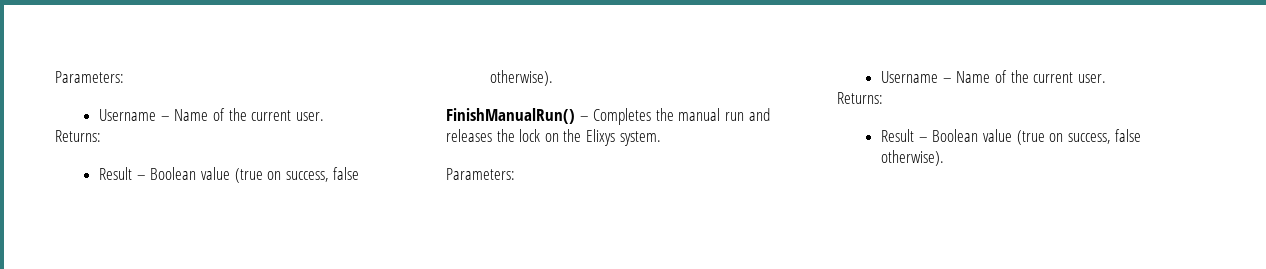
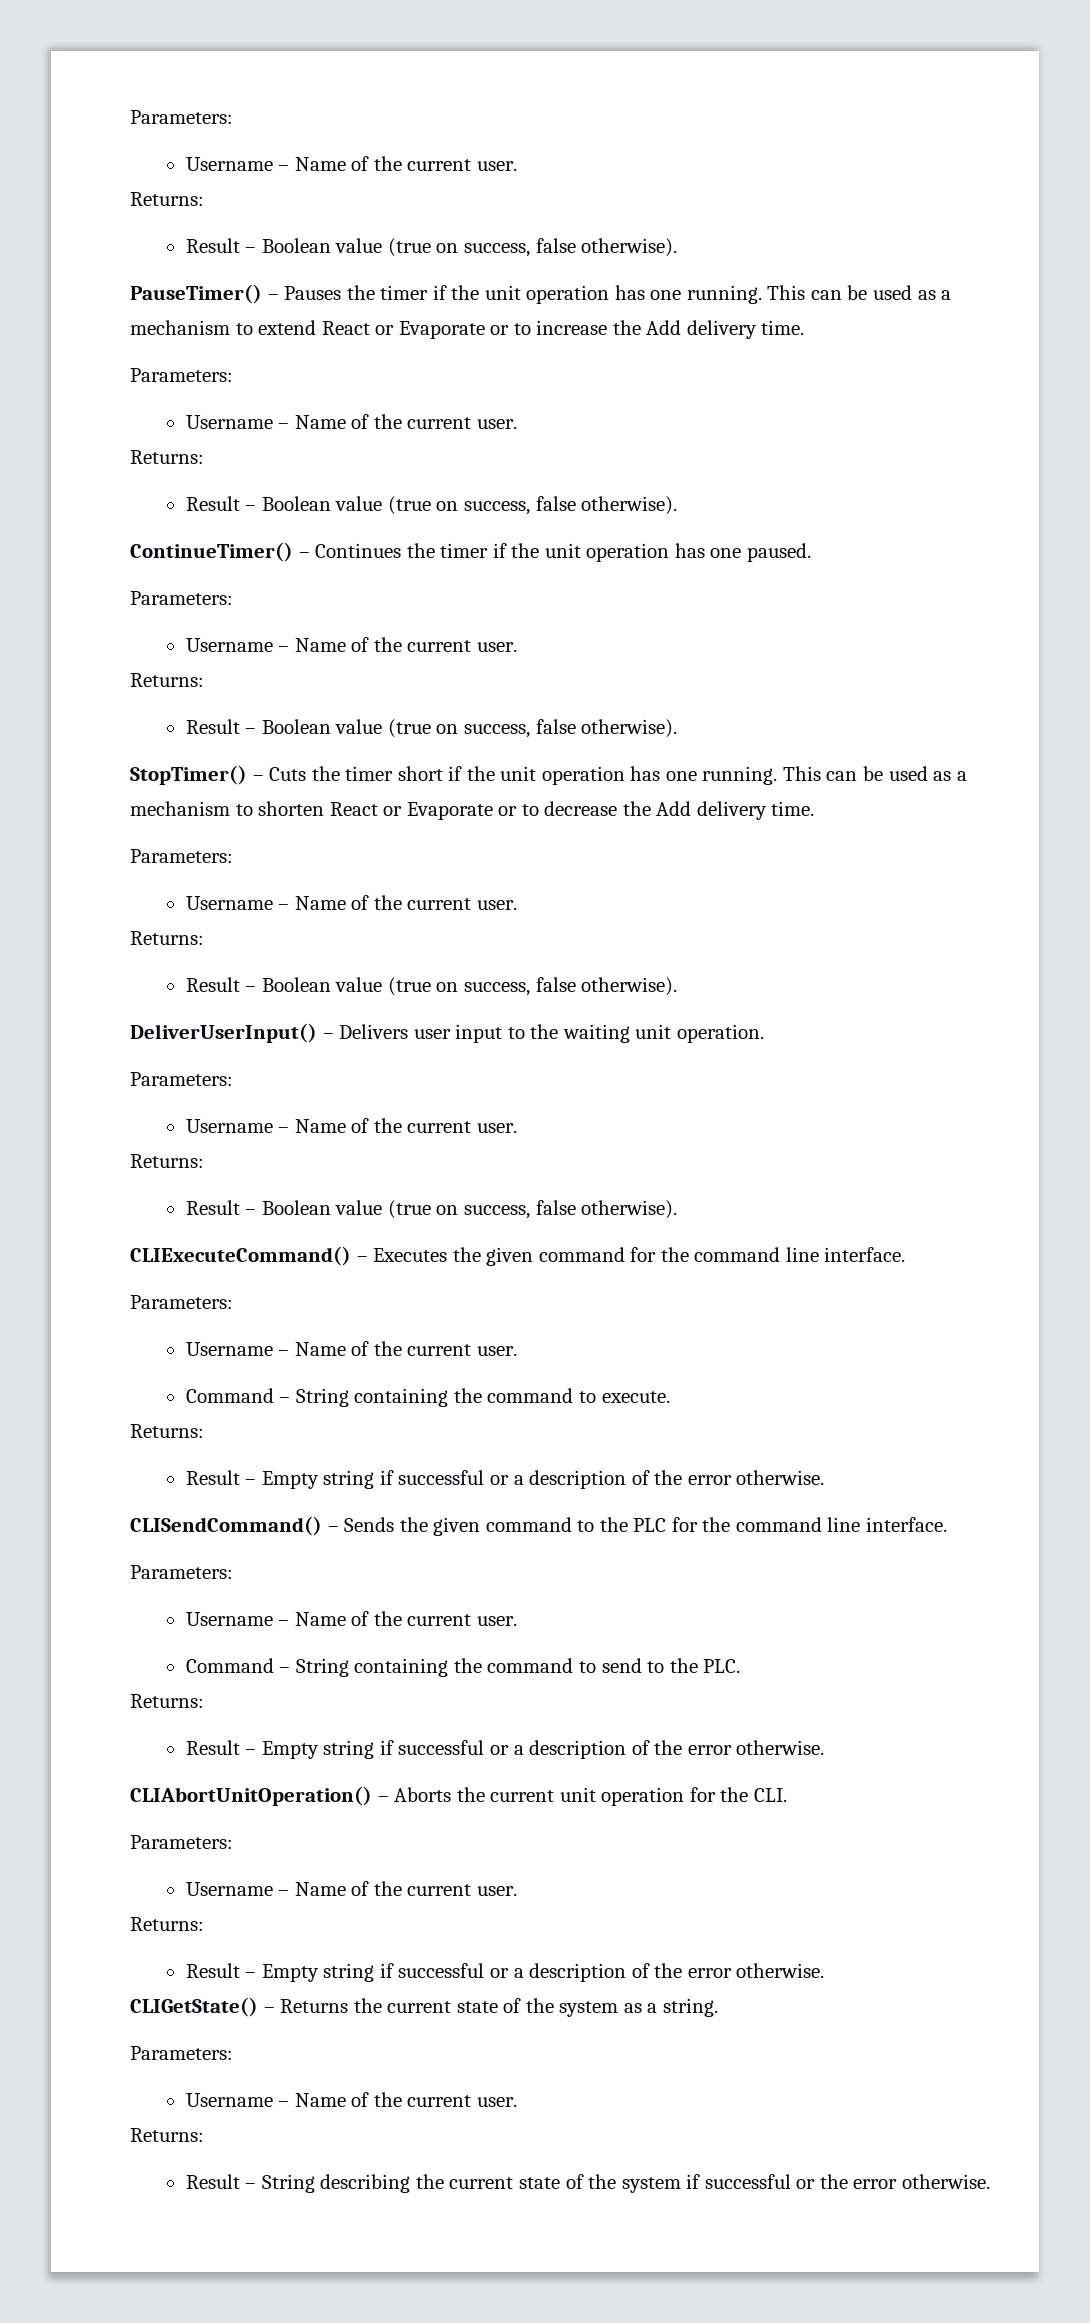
[446,108,770,125] [446,129,661,146] FinishManualRun() – Completes the manual run and releases the lock on the Elixys system. -> [130,284,952,304] [130,320,805,339] PauseTimer() – Pauses the timer if the unit operation has one running. This can be used as a mechanism to extend React or Evaporate or to increase the Add delivery time.
(945, 158) none -> [130,542,811,562] [130,591,233,605] [185,637,518,652] [130,673,204,687] [185,719,678,738] [130,765,967,785] [130,801,815,820] [130,849,233,863] [185,895,518,910] [130,931,204,945] [185,977,678,996] [130,1023,764,1043] [130,1072,233,1086] [185,1118,518,1133] [130,1154,204,1168] [185,1200,678,1219] [130,1246,906,1266] [130,1295,233,1309] [185,1341,518,1356] [185,1388,670,1407] [130,1424,204,1438] [185,1470,825,1489] [130,1516,947,1536] [130,1565,233,1579] [185,1611,518,1626] [185,1658,741,1677] [130,1694,204,1708] [185,1740,825,1759] [130,1786,787,1806] [130,1835,233,1849] [185,1881,518,1896] [130,1917,204,1931] [185,1963,825,1982] [130,1997,718,2017] [130,2046,233,2060] [185,2092,518,2107] [130,2128,204,2142] [185,2174,990,2193] // ContinueTimer() – Continues the timer if the unit operation has one paused. // Parameters: // Username – Name of the current user. // Returns: // Result – Boolean value (true on success, false otherwise). // StopTimer() – Cuts the timer short if the unit operation has one running. This can be used as a mechanism to shorten React or Evaporate or to decrease the Add delivery time. // Parameters: // Username – Name of the current user. // Returns: // Result – Boolean value (true on success, false otherwise). // DeliverUserInput() – Delivers user input to the waiting unit operation. // Parameters: // Username – Name of the current user. // Returns: // Result – Boolean value (true on success, false otherwise). // CLIExecuteCommand() – Executes the given command for the command line interface. // Parameters: // Username – Name of the current user. // Command – String containing the command to execute. // Returns: // Result – Empty string if successful or a description of the error otherwise. // CLISendCommand() – Sends the given command to the PLC for the command line interface. // Parameters: // Username – Name of the current user. // Command – String containing the command to send to the PLC. // Returns: // Result – Empty string if successful or a description of the error otherwise. // CLIAbortUnitOperation() – Aborts the current unit operation for the CLI. // Parameters: // Username – Name of the current user. // Returns: // Result – Empty string if successful or a description of the error otherwise. // CLIGetState() – Returns the current state of the system as a string. // Parameters: // Username – Name of the current user. // Returns: // Result – String describing the current state of the system if successful or the error otherwise.

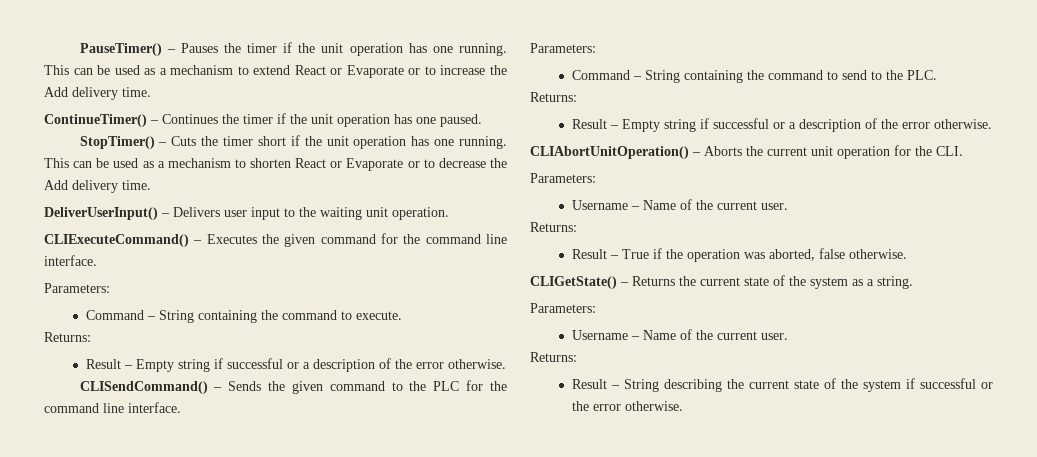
[130,110,233,124] [185,156,518,171] [130,192,204,206] [185,238,678,257] Parameters: // Username – Name of the current user. // Returns: // Result – Boolean value (true on success, false otherwise). // -> (79, 49) none
[130,368,233,382] [185,414,518,429] [130,450,204,464] [185,496,678,515] // Parameters: // Username – Name of the current user. // Returns: // Result – Boolean value (true on success, false otherwise). -> (151, 92) none
[130,591,233,605] [185,637,518,652] [130,673,204,687] [185,719,678,738] // Parameters: // Username – Name of the current user. // Returns: // Result – Boolean value (true on success, false otherwise). -> (482, 120) none
[130,849,233,863] [185,895,518,910] [130,931,204,945] [185,977,678,996] // Parameters: // Username – Name of the current user. // Returns: // Result – Boolean value (true on success, false otherwise). -> (151, 185) none
[130,1072,233,1086] [185,1118,518,1133] [130,1154,204,1168] [185,1200,678,1219] // Parameters: // Username – Name of the current user. // Returns: // Result – Boolean value (true on success, false otherwise). -> (449, 213) none
[185,1341,518,1356] // Username – Name of the current user. -> (110, 288) none
[185,1611,518,1626] // Username – Name of the current user. -> (596, 48) none
[261,1963,732,1982] Empty string if successful or a description of the error -> [621,248,845,262] True if the operation was aborted, false

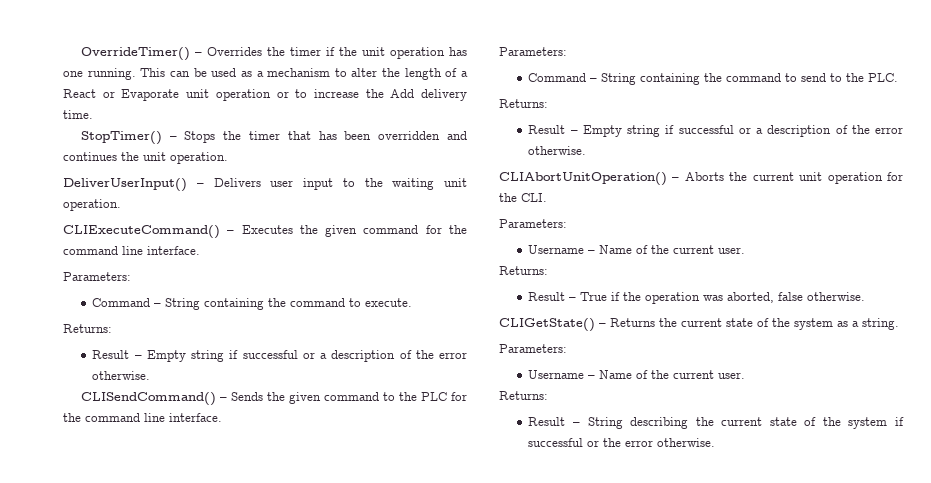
[79,43,218,56] PauseTimer() – Pauses -> [80,47,262,61] OverrideTimer() – Overrides
[253,65,404,78] extend React or Evaporate -> [351,68,469,80] [63,89,271,101] alter the length of a React or Evaporate unit operation
[44,113,482,127] [79,135,508,149] [44,158,507,171] [44,180,151,193] ContinueTimer() – Continues the timer if the unit operation has one paused. // StopTimer() – Cuts the timer short if the unit operation has one running. This can be used as a mechanism to shorten React or Evaporate or to decrease the Add delivery time. -> [80,131,467,145] [63,152,228,164] StopTimer() – Stops the timer that has been overridden and continues the unit operation.

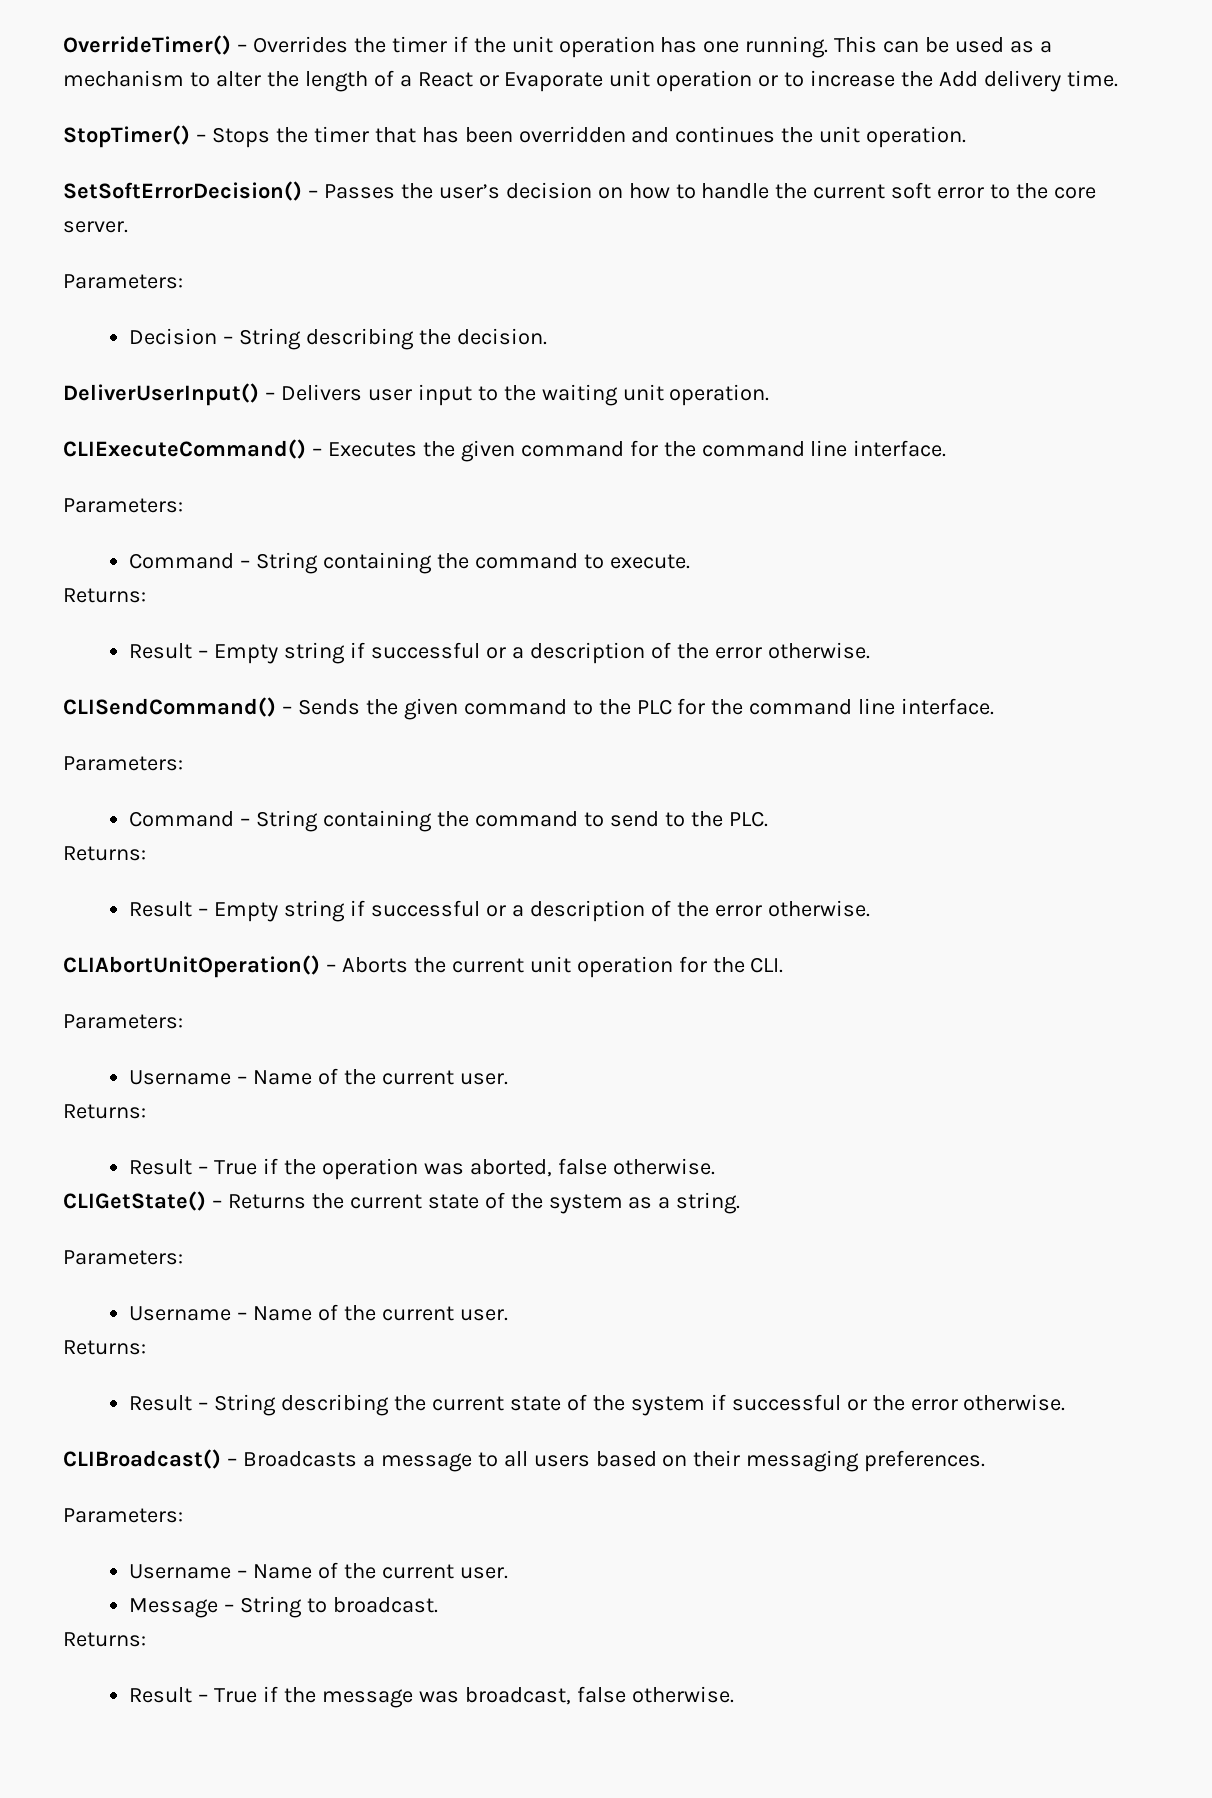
(228, 158) none -> [63,181,1097,201] [63,221,128,233] [63,274,183,289] [129,328,548,350] // SetSoftErrorDecision() – Passes the user’s decision on how to handle the current soft error to the core server. // Parameters: // Decision – String describing the decision.
(716, 442) none -> [63,1449,986,1472] [63,1508,183,1523] [129,1562,509,1579] [129,1596,439,1618] [63,1632,146,1647] [129,1686,734,1708] // CLIBroadcast() – Broadcasts a message to all users based on their messaging preferences. // Parameters: // Username – Name of the current user. // Message – String to broadcast. // Returns: // Result – True if the message was broadcast, false otherwise.

